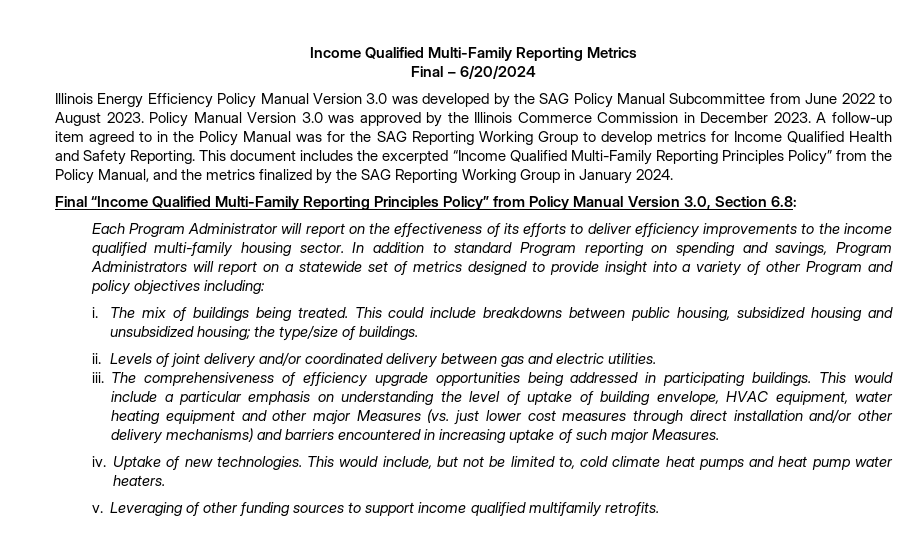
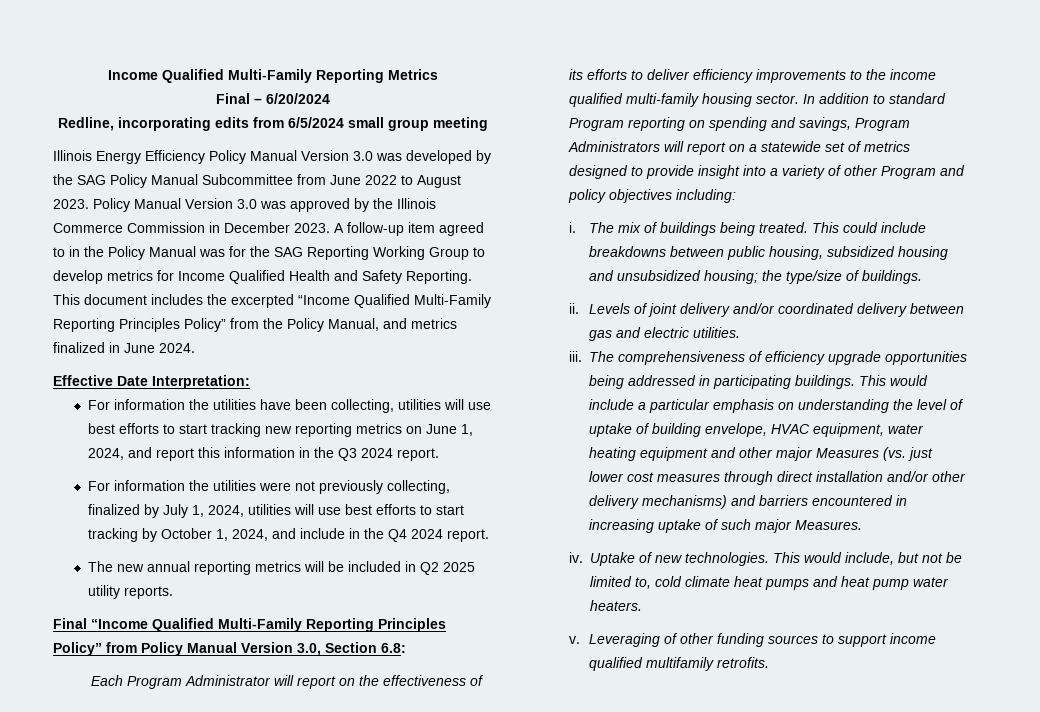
(536, 72) none -> [57,117,488,131] // Redline, incorporating edits from 6/5/2024 small group meeting
[181,169,203,180] the -> (407, 323) none
[316,169,673,184] by the SAG Reporting Working Group in January 2024. -> [109,342,195,353] [53,375,250,389] [87,399,491,413] [87,423,473,437] [87,447,439,461] [87,480,450,494] [87,504,464,518] [87,528,489,542] [87,561,475,575] [87,585,173,599] in June 2024. // Effective Date Interpretation: // For information the utilities have been collecting, utilities will use best efforts to start tracking new reporting metrics on June 1, 2024, and report this information in the Q3 2024 report. // For information the utilities were not previously collecting, finalized by July 1, 2024, utilities will use best efforts to start tracking by October 1, 2024, and include in the Q4 2024 report. // The new annual reporting metrics will be included in Q2 2025 utility reports.

